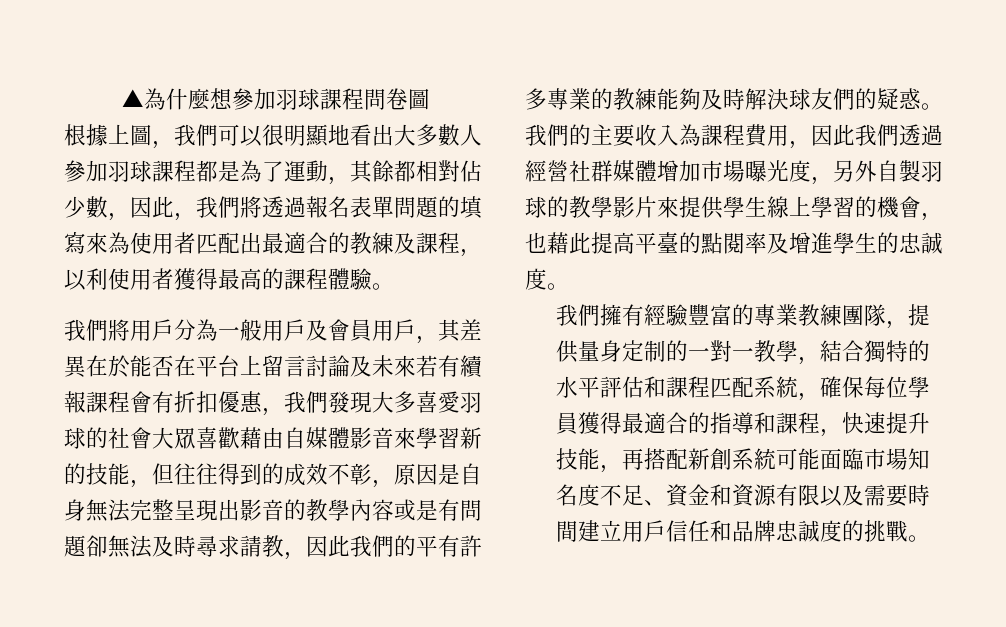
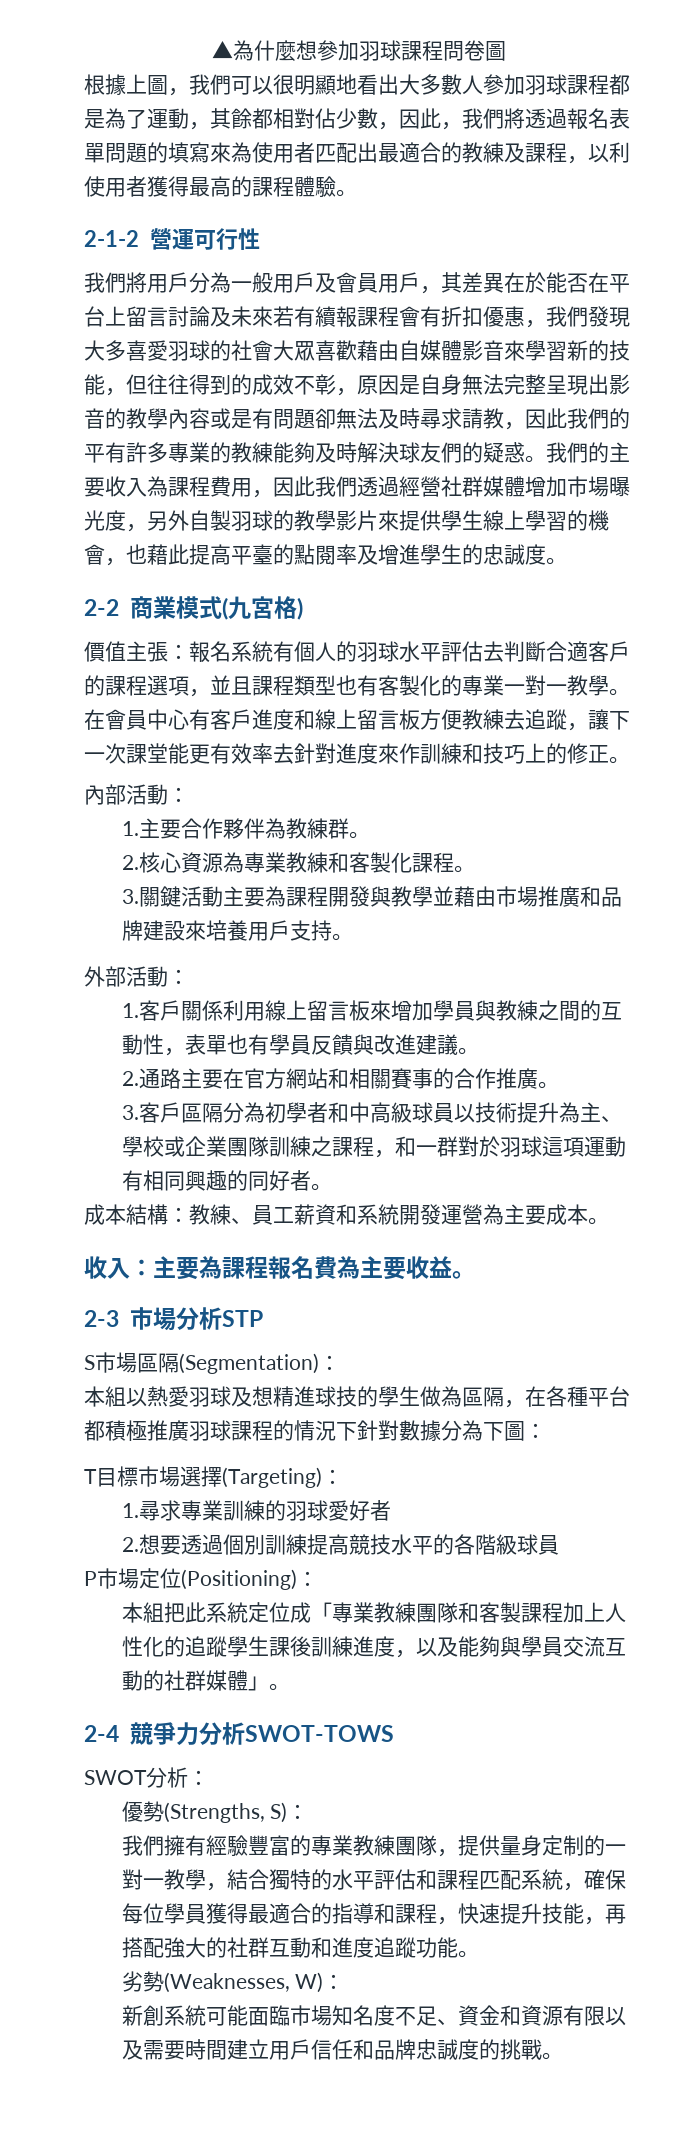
(394, 286) none -> [84,228,260,250] // 2-1-2營運可行性
(569, 286) none -> [84,596,303,620] [84,641,630,663] [84,675,630,697] [84,709,630,731] [84,743,630,764] [84,784,189,805] [121,818,370,839] [121,852,475,873] [121,886,622,907] [121,920,353,941] [84,966,189,987] [121,1000,622,1021] [121,1034,479,1056] [121,1068,559,1089] [121,1102,622,1123] [121,1136,626,1158] [121,1170,332,1191] [84,1204,609,1225] [84,1256,475,1280] [84,1307,263,1331] [84,1352,340,1374] [84,1386,630,1408] [84,1420,546,1441] [84,1466,343,1488] [121,1500,391,1521] [121,1534,559,1555] [84,1568,318,1590] [121,1602,626,1623] [121,1636,626,1658] [121,1670,290,1691] [84,1722,394,1746] [84,1767,209,1788] [121,1801,309,1823] // 2-2商業模式(九宮格) // 價值主張：報名系統有個人的羽球水平評估去判斷合適客戶的課程選項，並且課程類型也有客製化的專業一對一教學。在會員中心有客戶進度和線上留言板方便教練去追蹤，讓下一次課堂能更有效率去針對進度來作訓練和技巧上的修正。 // 內部活動： // 1.主要合作夥伴為教練群。 // 2.核心資源為專業教練和客製化課程。 // 3.關鍵活動主要為課程開發與教學並藉由市場推廣和品牌建設來培養用戶支持。 // 外部活動： // 1.客戶關係利用線上留言板來增加學員與教練之間的互動性，表單也有學員反饋與改進建議。 // 2.通路主要在官方網站和相關賽事的合作推廣。 // 3.客戶區隔分為初學者和中高級球員以技術提升為主、學校或企業團隊訓練之課程，和一群對於羽球這項運動有相同興趣的同好者。 // 成本結構：教練、員工薪資和系統開發運營為主要成本。 // 收入：主要為課程報名費為主要收益。 // 2-3市場分析STP // S市場區隔(Segmentation)： // 本組以熱愛羽球及想精進球技的學生做為區隔，在各種平台都積極推廣羽球課程的情況下針對數據分為下圖： // T目標市場選擇(Targeting)： // 1.尋求專業訓練的羽球愛好者 // 2.想要透過個別訓練提高競技水平的各階級球員 // P市場定位(Positioning)： // 本組把此系統定位成「專業教練團隊和客製課程加上人性化的追蹤學生課後訓練進度，以及能夠與學員交流互動的社群媒體」。 // 2-4競爭力分析SWOT-TOWS // SWOT分析： // 優勢(Strengths, S)：
(689, 459) none -> [163,1937,479,1958] [121,1971,345,1993] 強大的社群互動和進度追蹤功能。 // 劣勢(Weaknesses, W)： //

